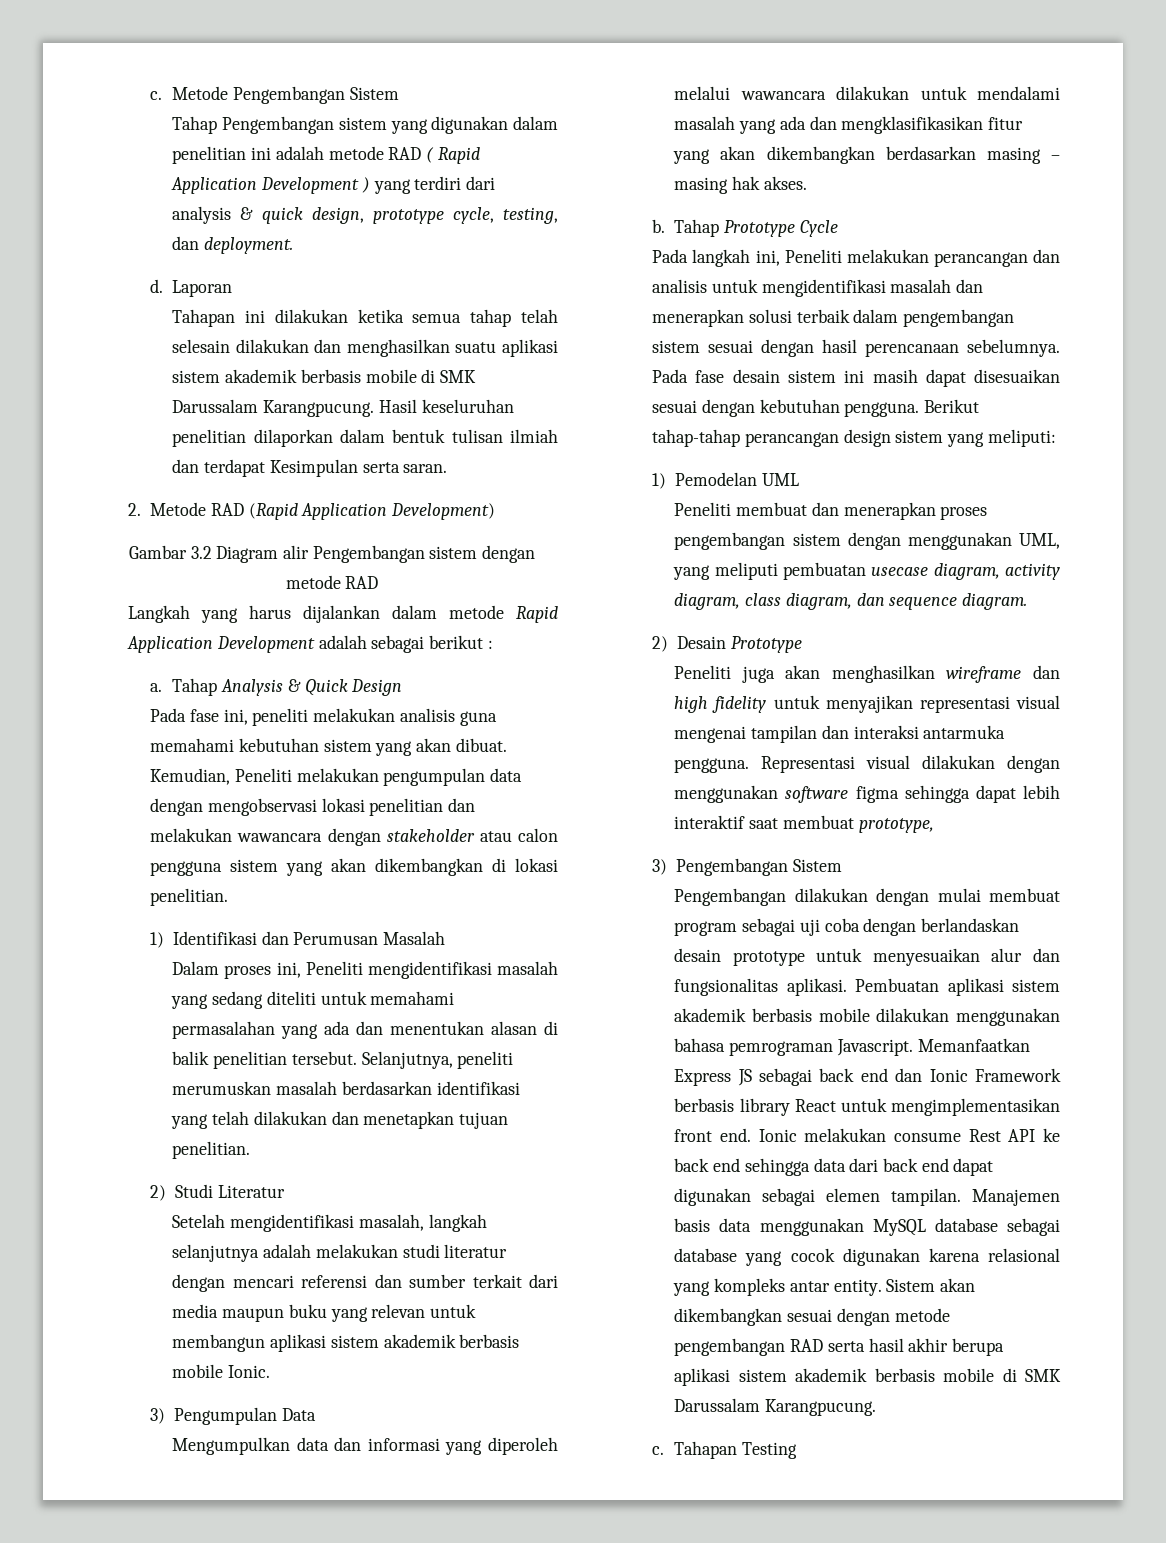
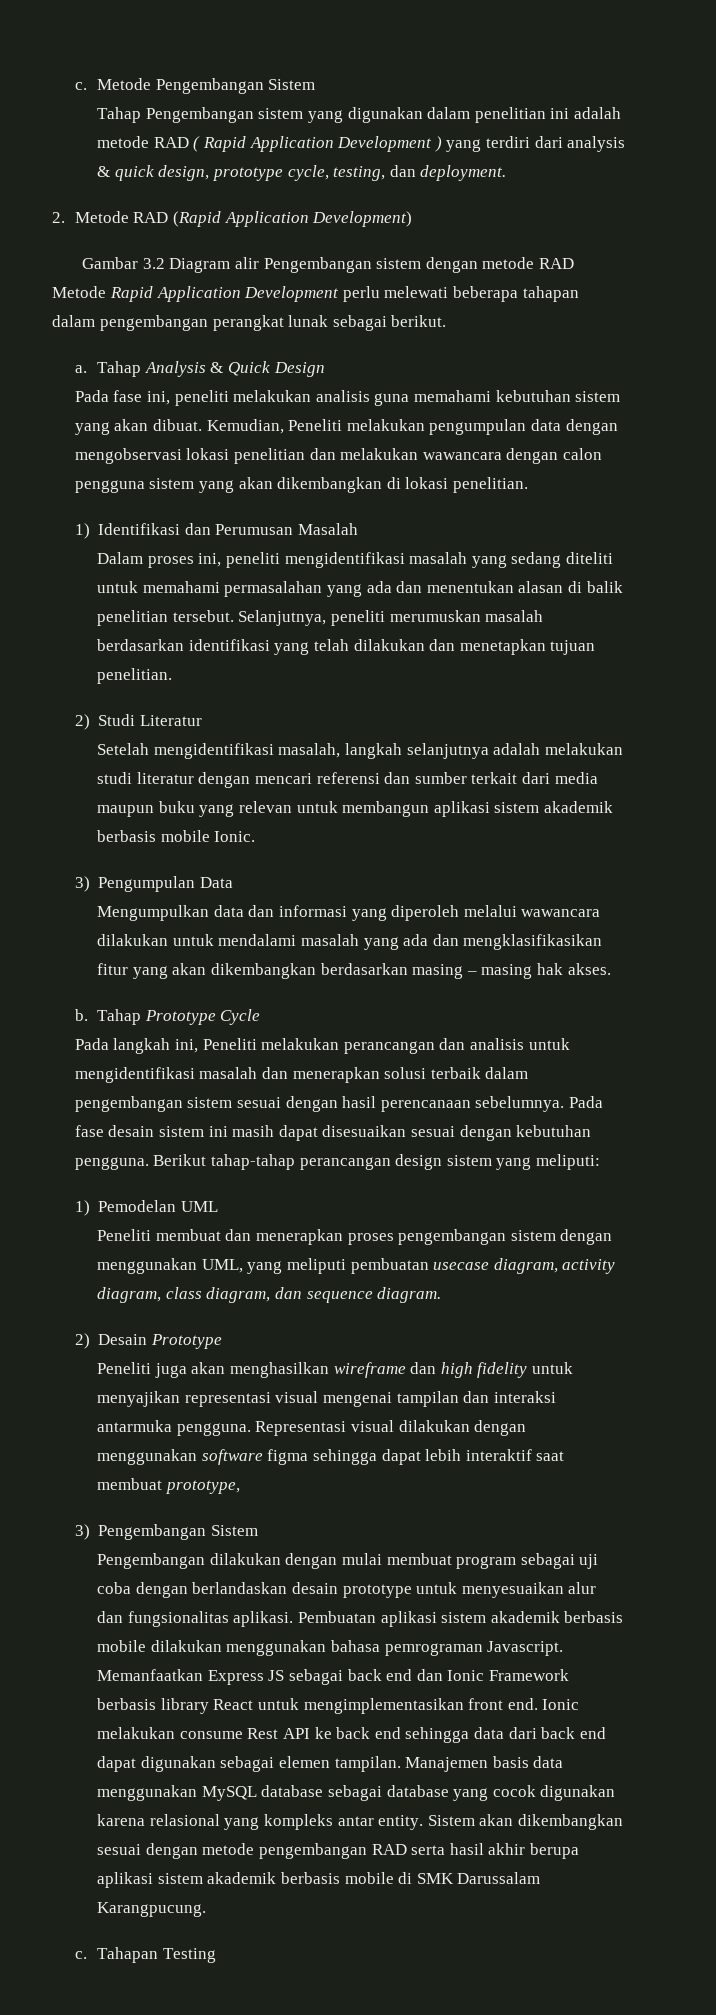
[150,279,233,297] [172,309,558,327] [172,339,558,357] [172,369,476,383] [172,399,514,417] [172,429,558,447] [172,459,448,477] // d. Laporan // Tahapan ini dilakukan ketika semua tahap telah selesain dilakukan dan menghasilkan suatu aplikasi sistem akademik berbasis mobile di SMK Darussalam Karangpucung. Hasil keseluruhan penelitian dilaporkan dalam bentuk tulisan ilmiah dan terdapat Kesimpulan serta saran. -> (507, 173) none
[128,605,558,623] [127,635,493,653] Langkah yang harus dijalankan dalam metode Rapid Application Development adalah sebagai berikut : -> [52,286,579,302] [52,315,447,331] Metode Rapid Application Development perlu melewati beberapa tahapan dalam pengembangan perangkat lunak sebagai berikut.
[386,829,512,842] stakeholder atau -> (559, 456) none
[305,961,363,975] Peneliti -> [225,552,280,568] peneliti

